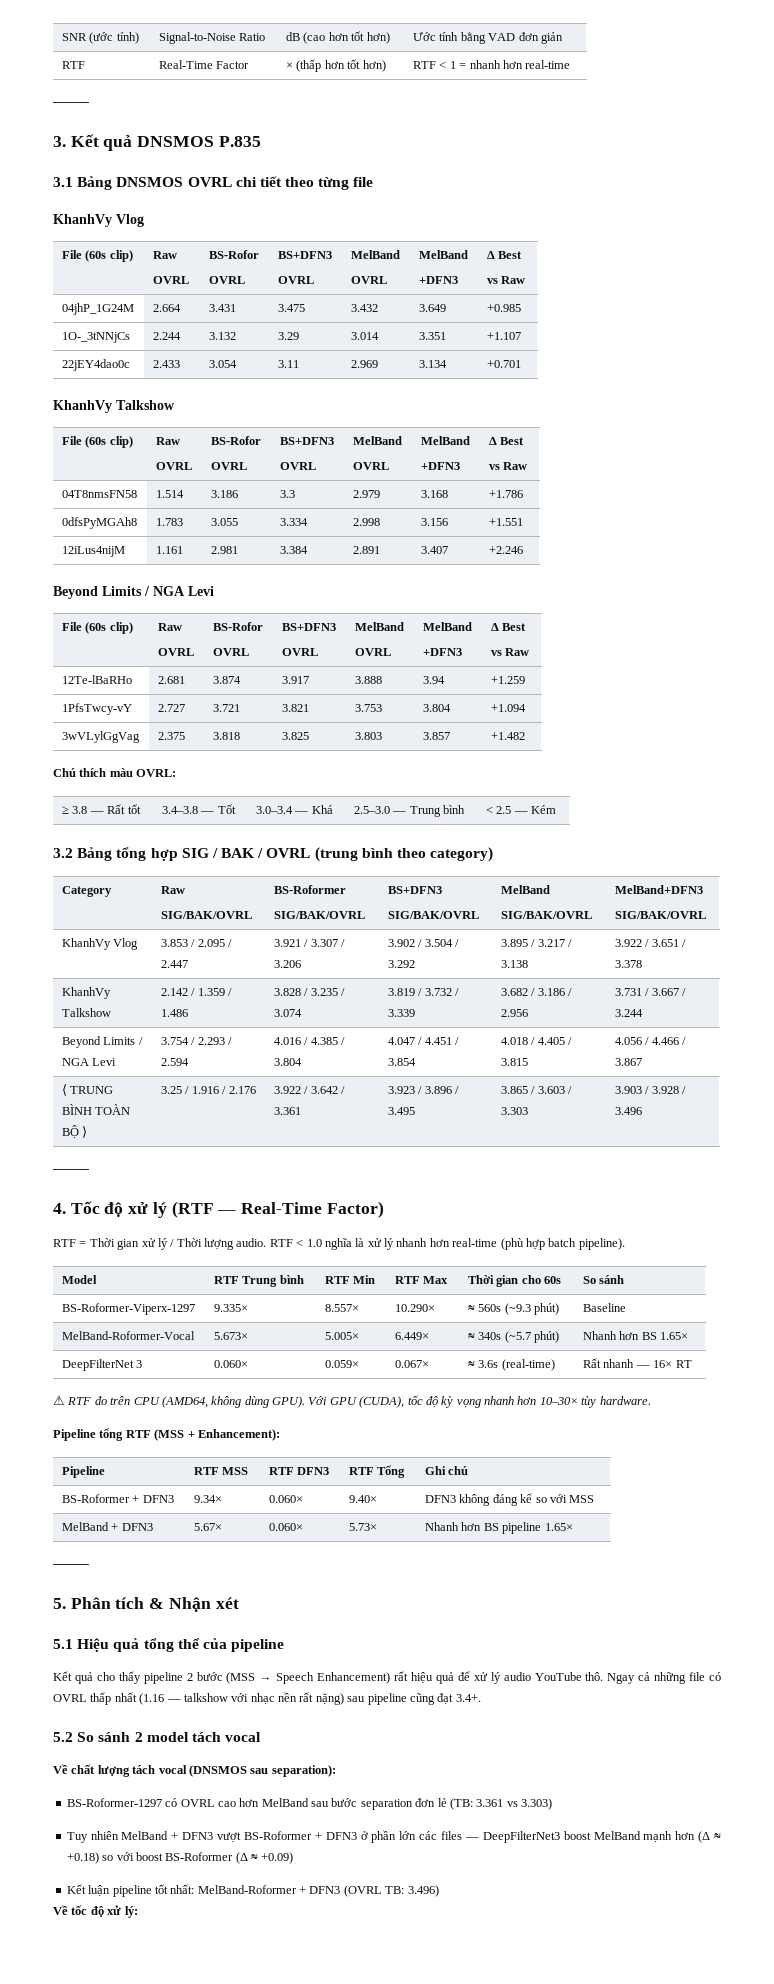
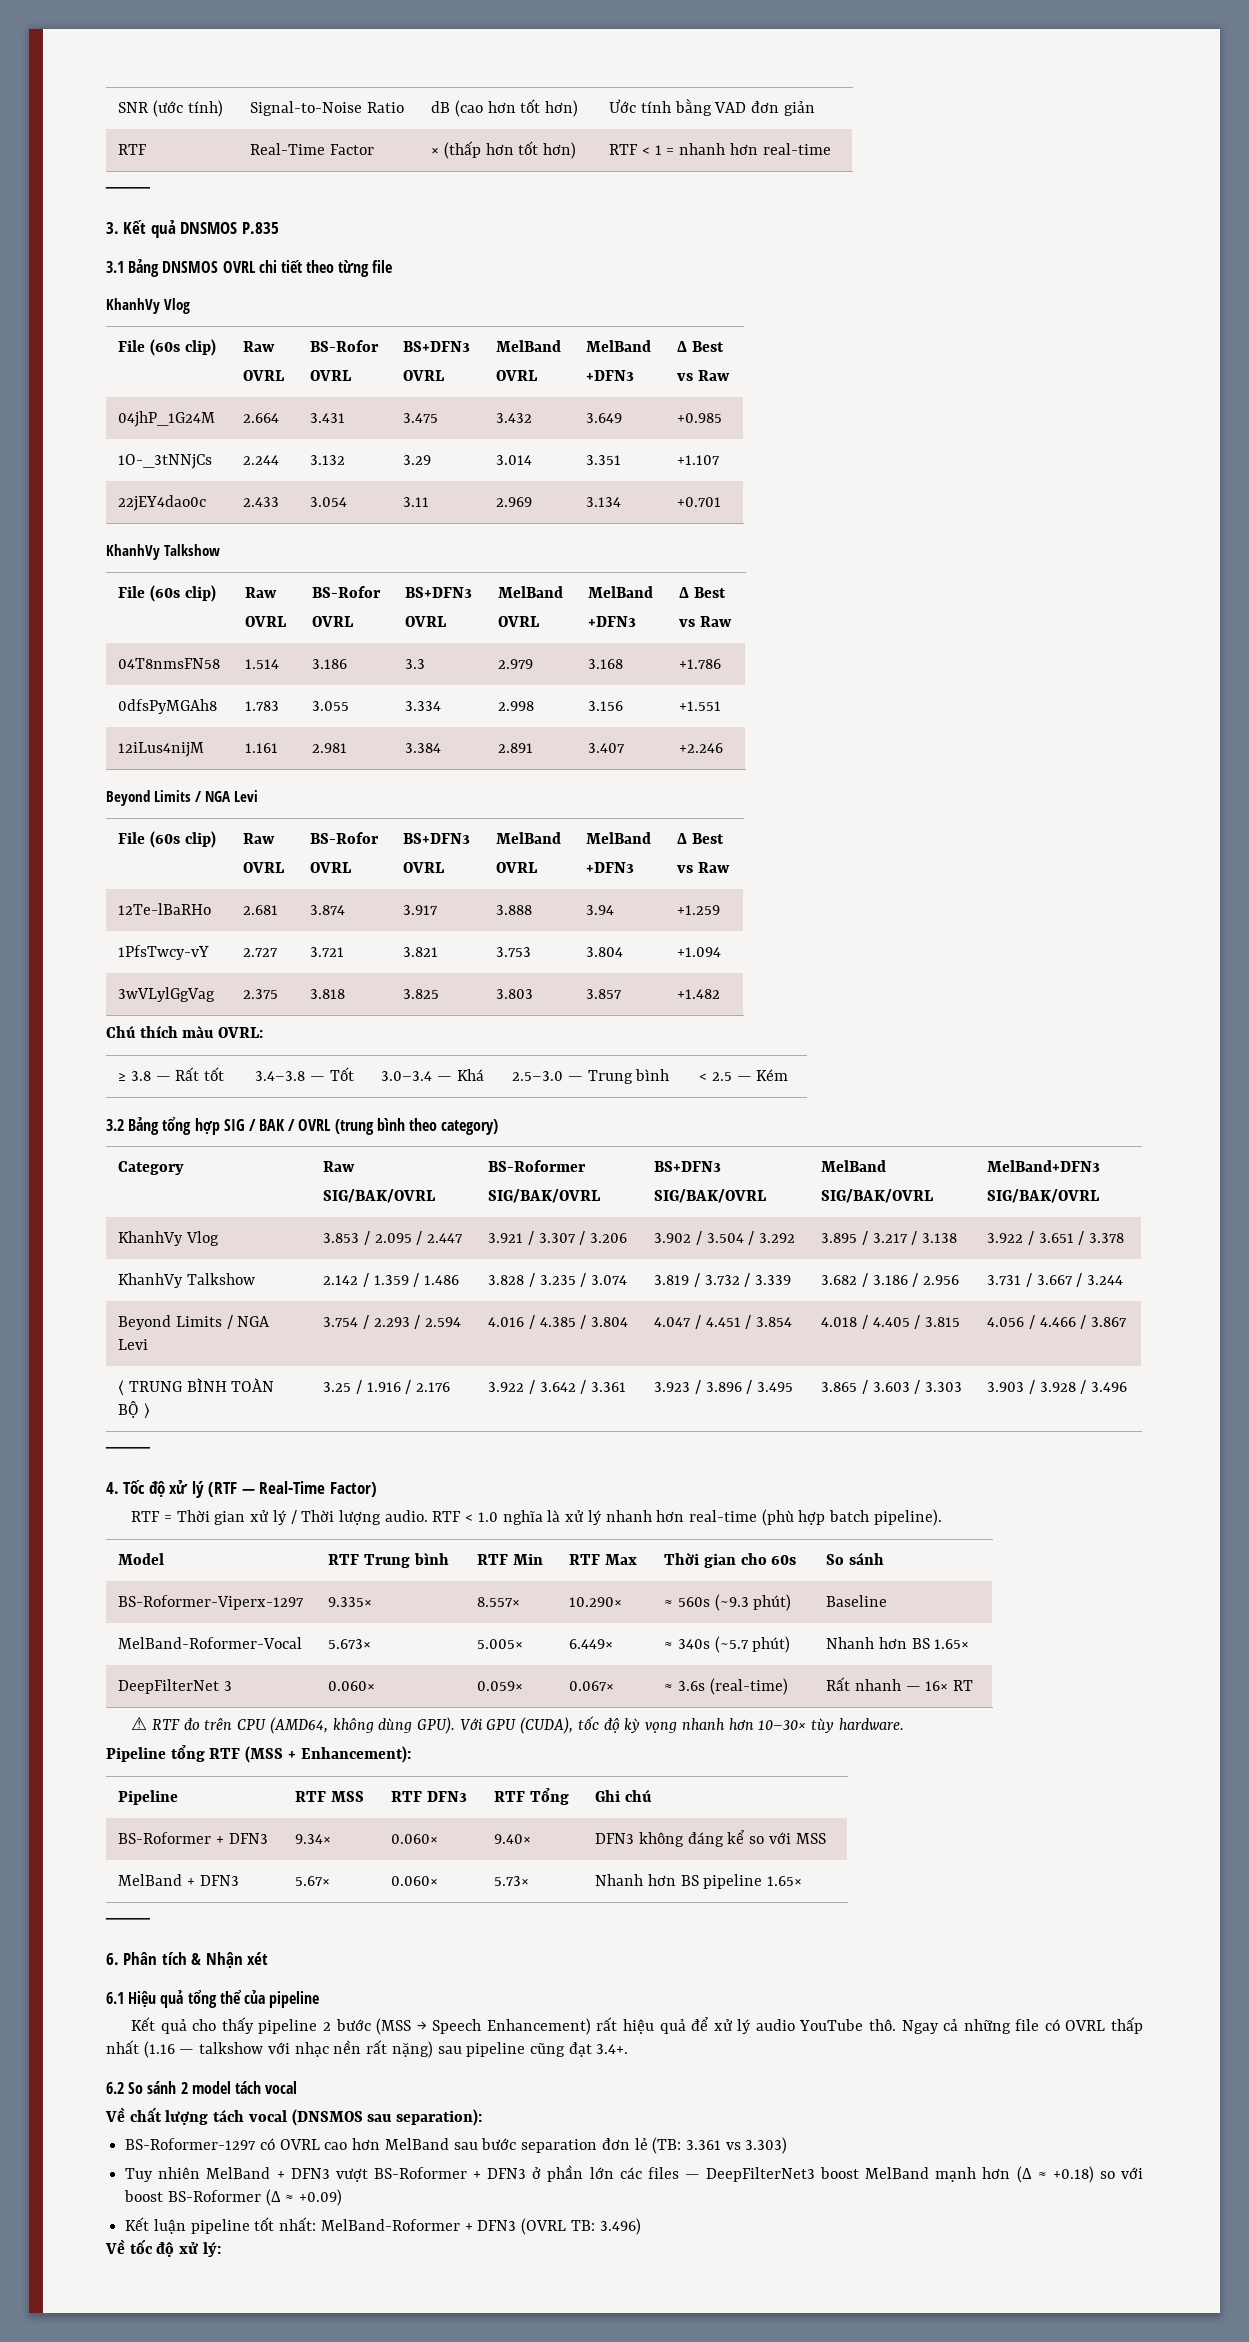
[53,1598,66,1609] 5. -> [106,1953,119,1965] 6.
[53,1639,73,1649] 5.1 -> [106,1992,124,2004] 6.1
[53,1732,73,1742] 5.2 -> [106,2082,124,2094] 6.2

